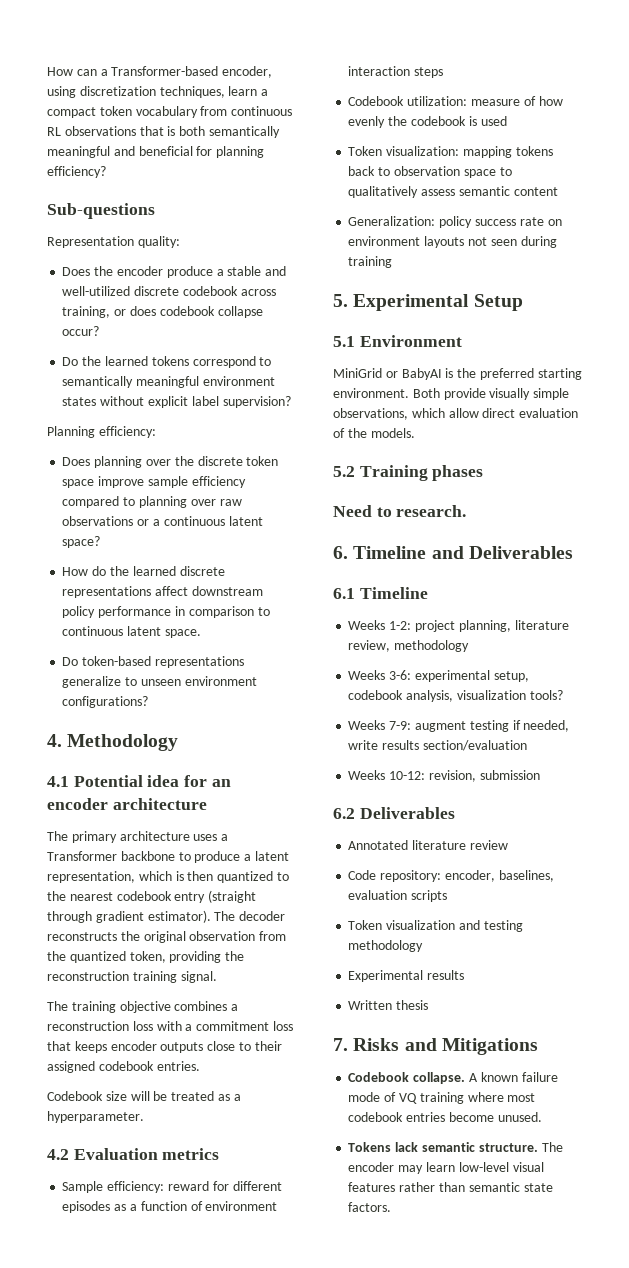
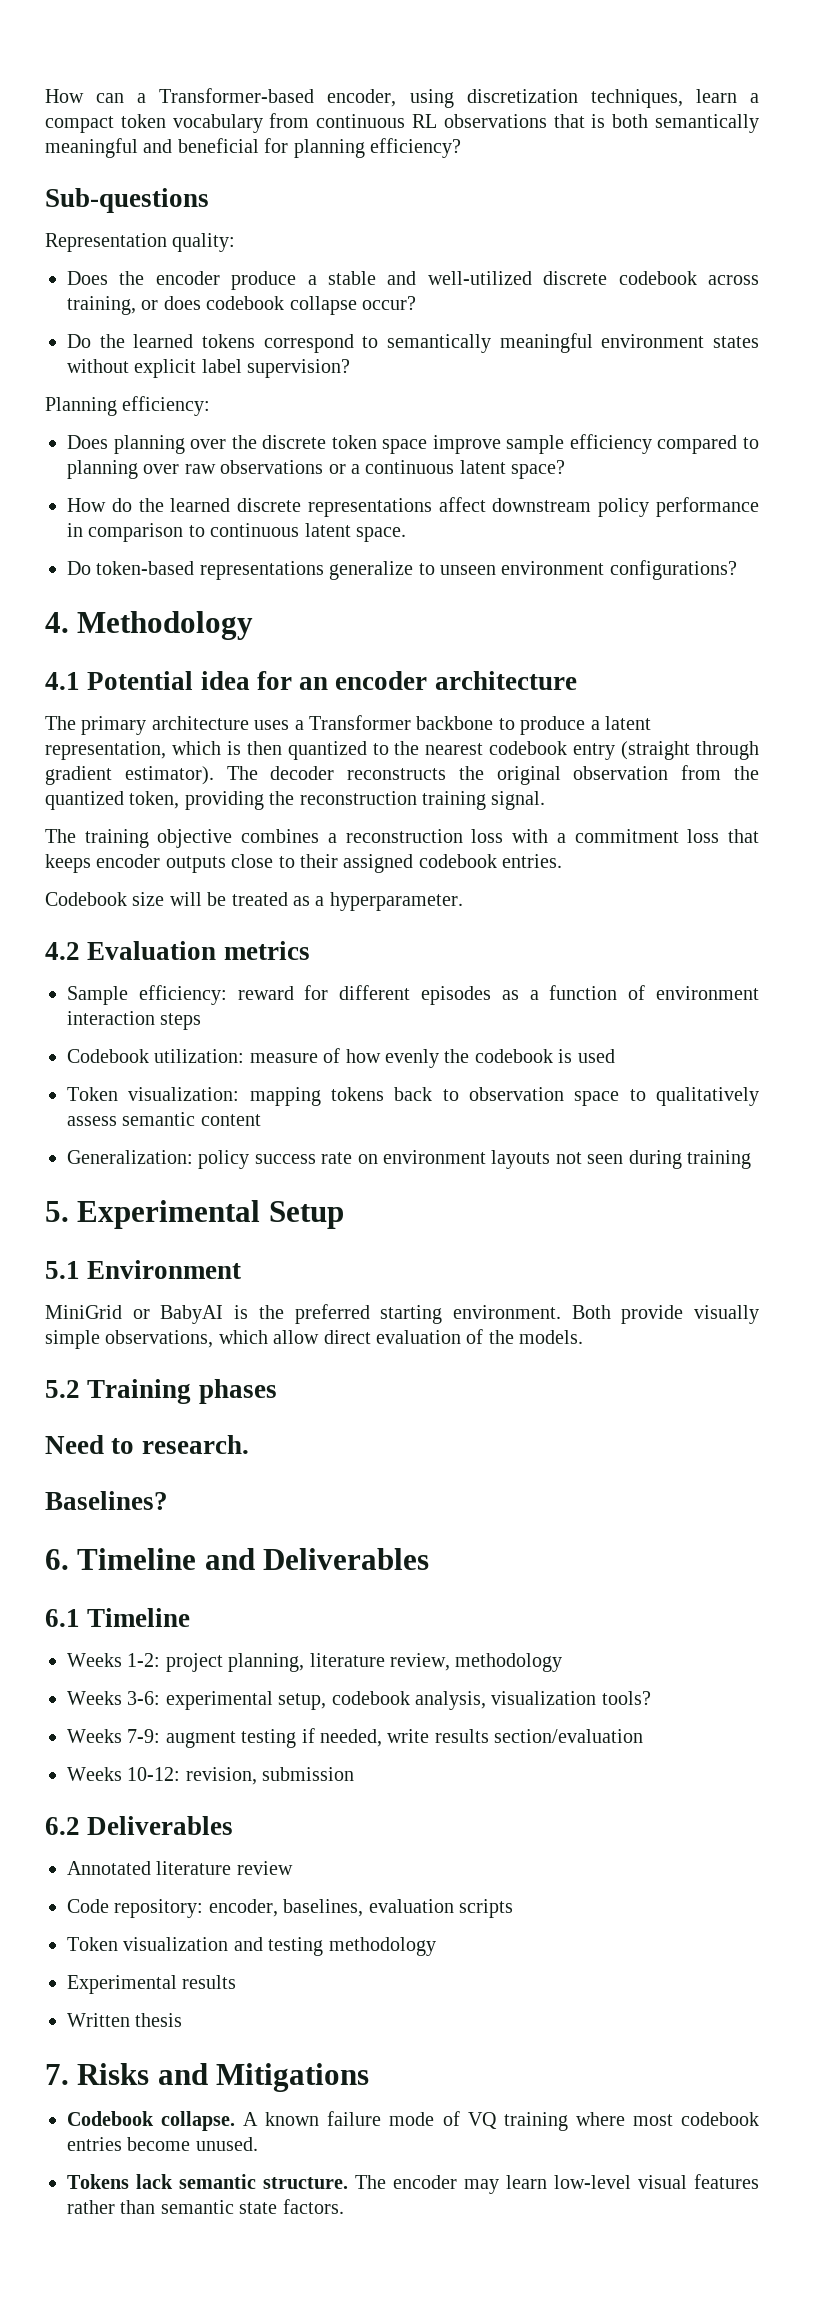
(467, 511) none -> [45,1491,168,1510] // Baselines?

